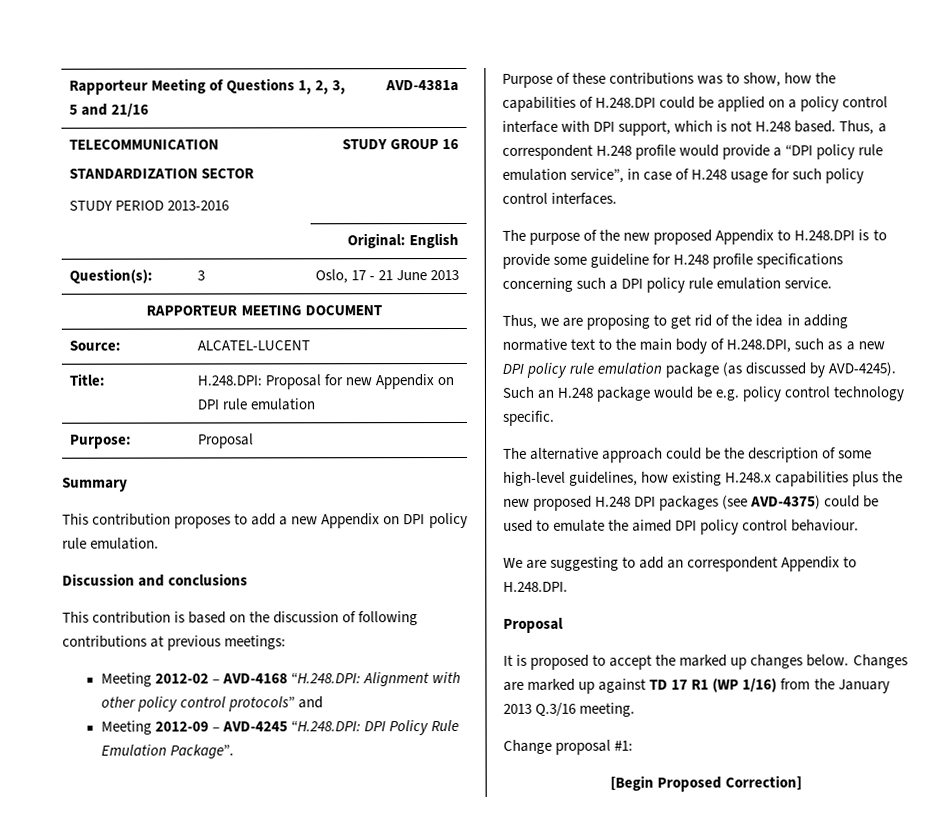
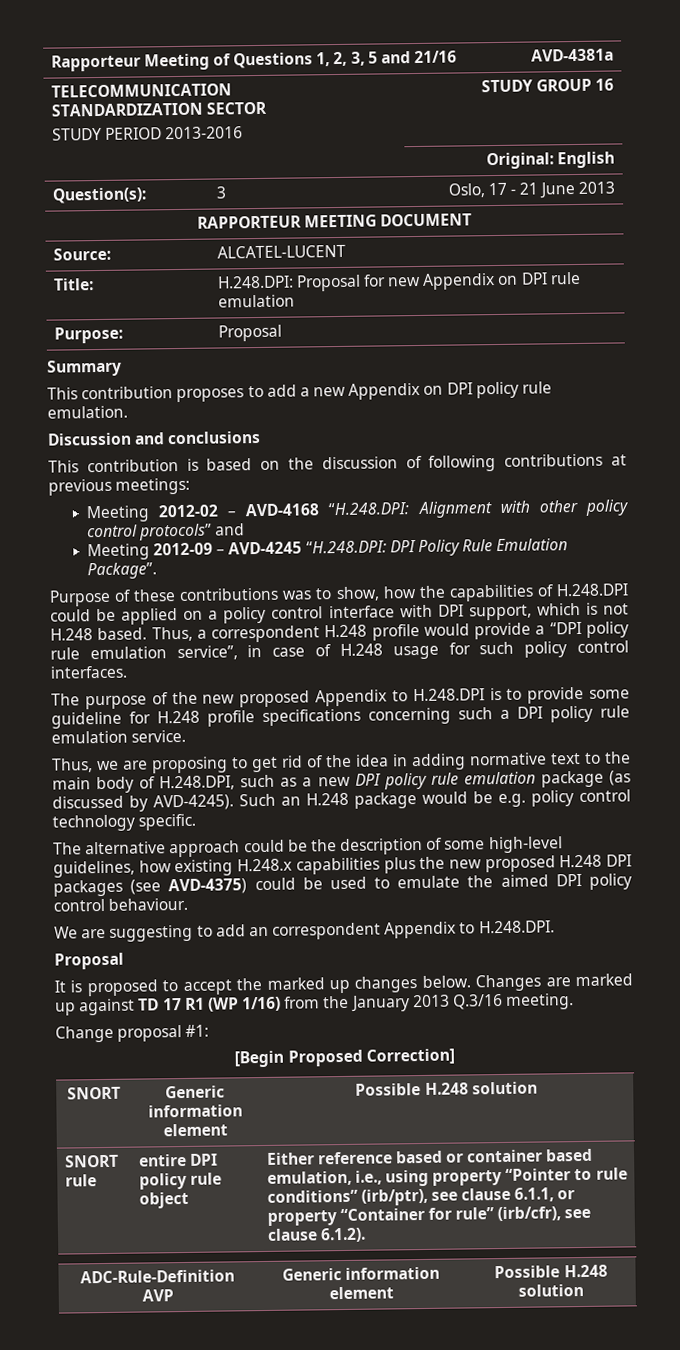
(803, 783) none -> [67,1086,121,1100] [165,1085,225,1099] [147,1104,243,1118] [162,1123,228,1137] [355,1081,538,1096] [64,1154,119,1168] [64,1174,97,1187] [138,1153,218,1167] [138,1172,222,1190] [138,1191,189,1209] [266,1148,594,1165] [266,1167,628,1187] [266,1187,576,1206] [266,1206,592,1226] [266,1227,366,1243] [80,1269,235,1284] [141,1289,174,1302] [281,1266,441,1281] [328,1286,394,1300] [494,1264,608,1279] [518,1283,584,1297] // SNORT | Generic information element | Possible H.248 solution // SNORT rule | entire DPI policy rule object | Either reference based or container based emulation, i.e., using property “Pointer to rule conditions” (irb/ptr), see clause 6.1.1, or property “Container for rule” (irb/cfr), see clause 6.1.2). // ADC-Rule-Definition AVP | Generic information element | Possible H.248 solution

